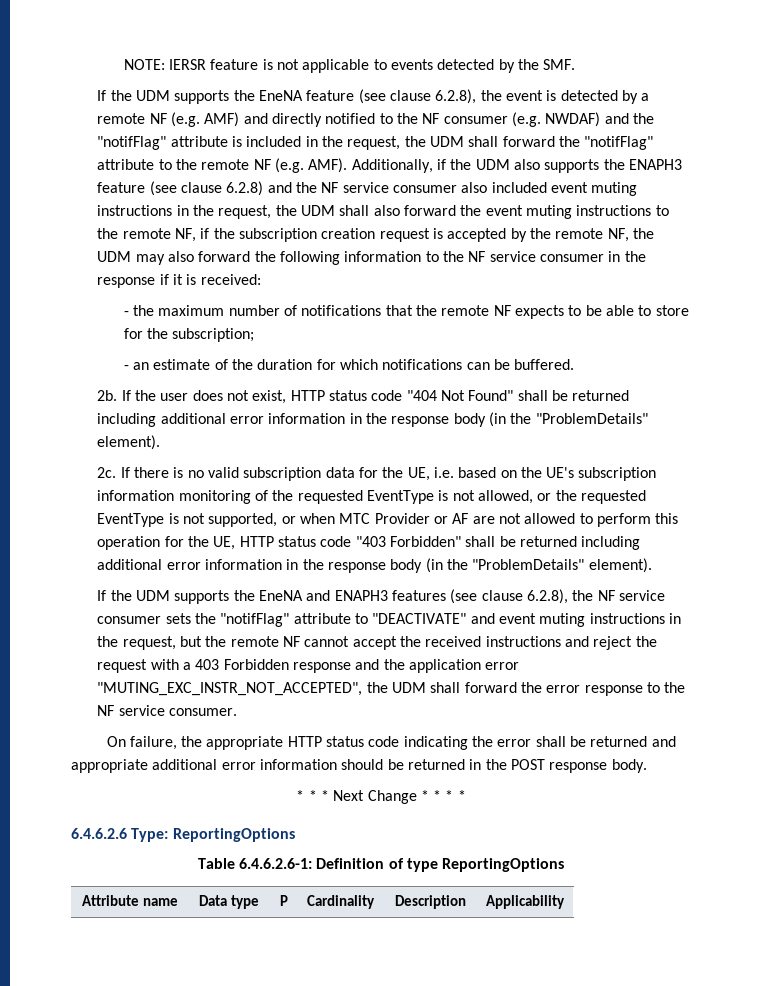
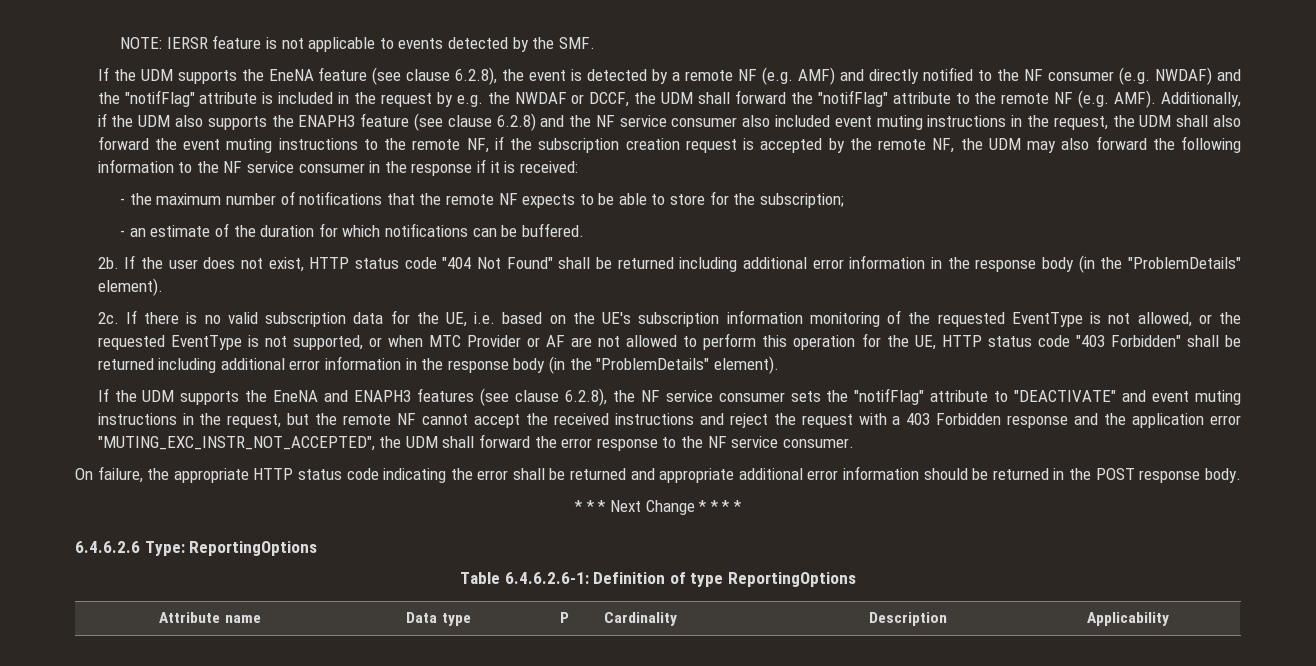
[347,136,401,150] request, -> [380,92,630,107] request by e.g. the NWDAF or DCCF,

